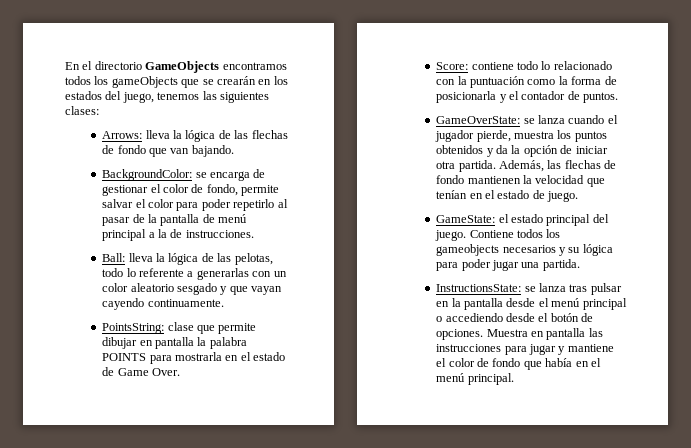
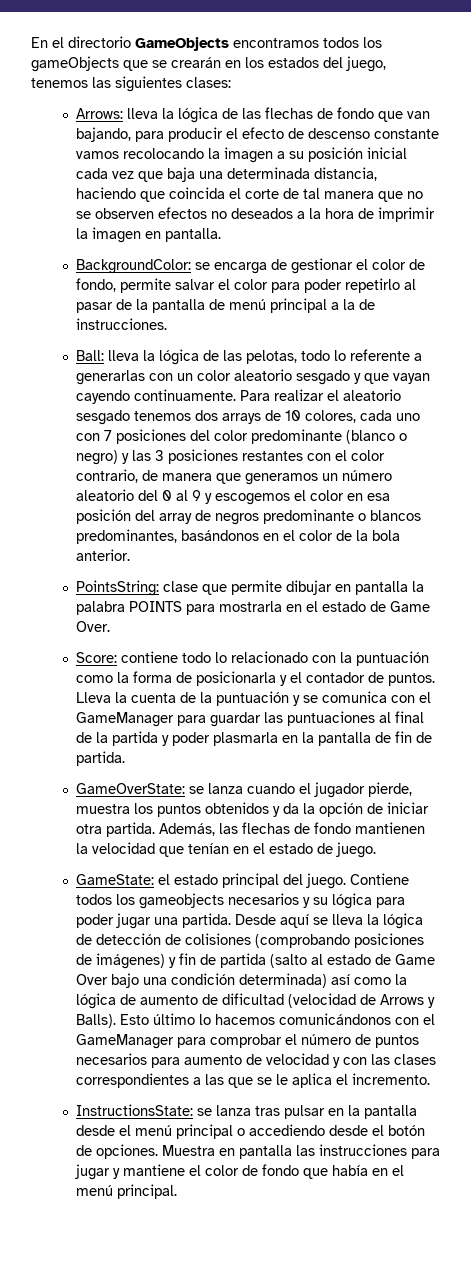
[191,145,234,157] bajando. -> [75,127,439,142] [75,147,407,163] [75,167,377,182] [75,187,423,202] [75,207,435,222] [75,227,221,243] bajando, para producir el efecto de descenso constante vamos recolocando la imagen a su posición inicial cada vez que baja una determinada distancia, haciendo que coincida el corte de tal manera que no se observen efectos no deseados a la hora de imprimir la imagen en pantalla.
(224, 303) none -> [239,389,401,401] [75,410,420,425] [75,429,407,444] [75,449,385,465] [75,469,392,485] [75,489,390,505] [75,509,421,525] [75,529,400,544] [75,549,130,561] Para realizar el aleatorio sesgado tenemos dos arrays de 10 colores, cada uno con 7 posiciones del color predominante (blanco o negro) y las 3 posiciones restantes con el color contrario, de manera que generamos un número aleatorio del 0 al 9 y escogemos el color en esa posición del array de negros predominante o blancos predominantes, basándonos en el color de la bola anterior.
(619, 97) none -> [75,691,431,706] [75,711,424,727] [75,731,432,746] [75,751,125,766] Lleva la cuenta de la puntuación y se comunica con el GameManager para guardar las puntuaciones al final de la partida y poder plasmarla en la pantalla de fin de partida.
(580, 265) none -> [234,913,423,929] [75,933,424,948] [75,953,435,969] [75,973,407,988] [75,993,435,1009] [75,1013,435,1028] [75,1034,419,1049] [75,1053,436,1068] [75,1073,430,1088] Desde aquí se lleva la lógica de detección de colisiones (comprobando posiciones de imágenes) y fin de partida (salto al estado de Game Over bajo una condición determinada) así como la lógica de aumento de dificultad (velocidad de Arrows y Balls). Esto último lo hacemos comunicándonos con el GameManager para comprobar el número de puntos necesarios para aumento de velocidad y con las clases correspondientes a las que se le aplica el incremento.

